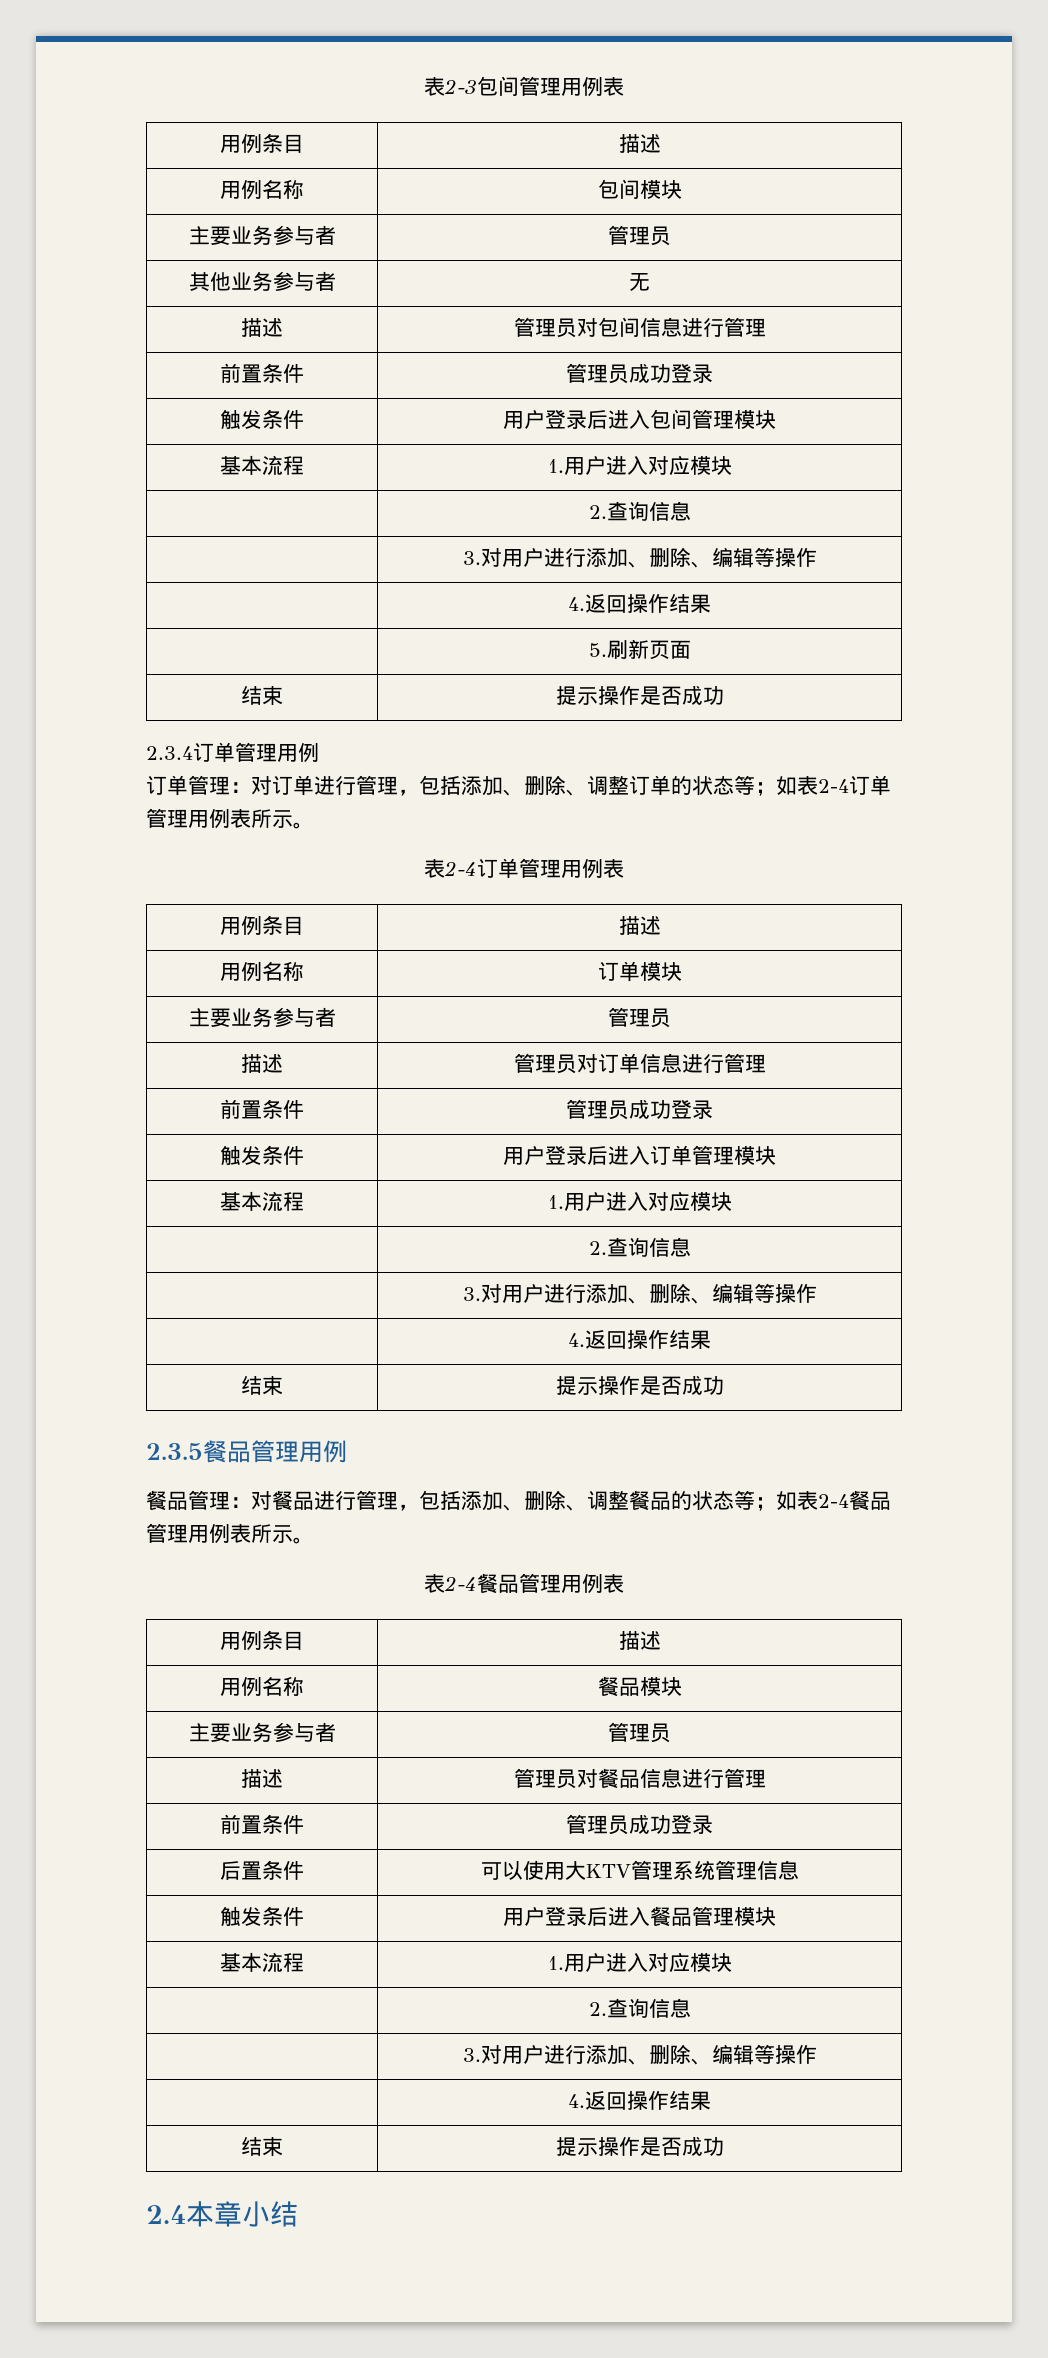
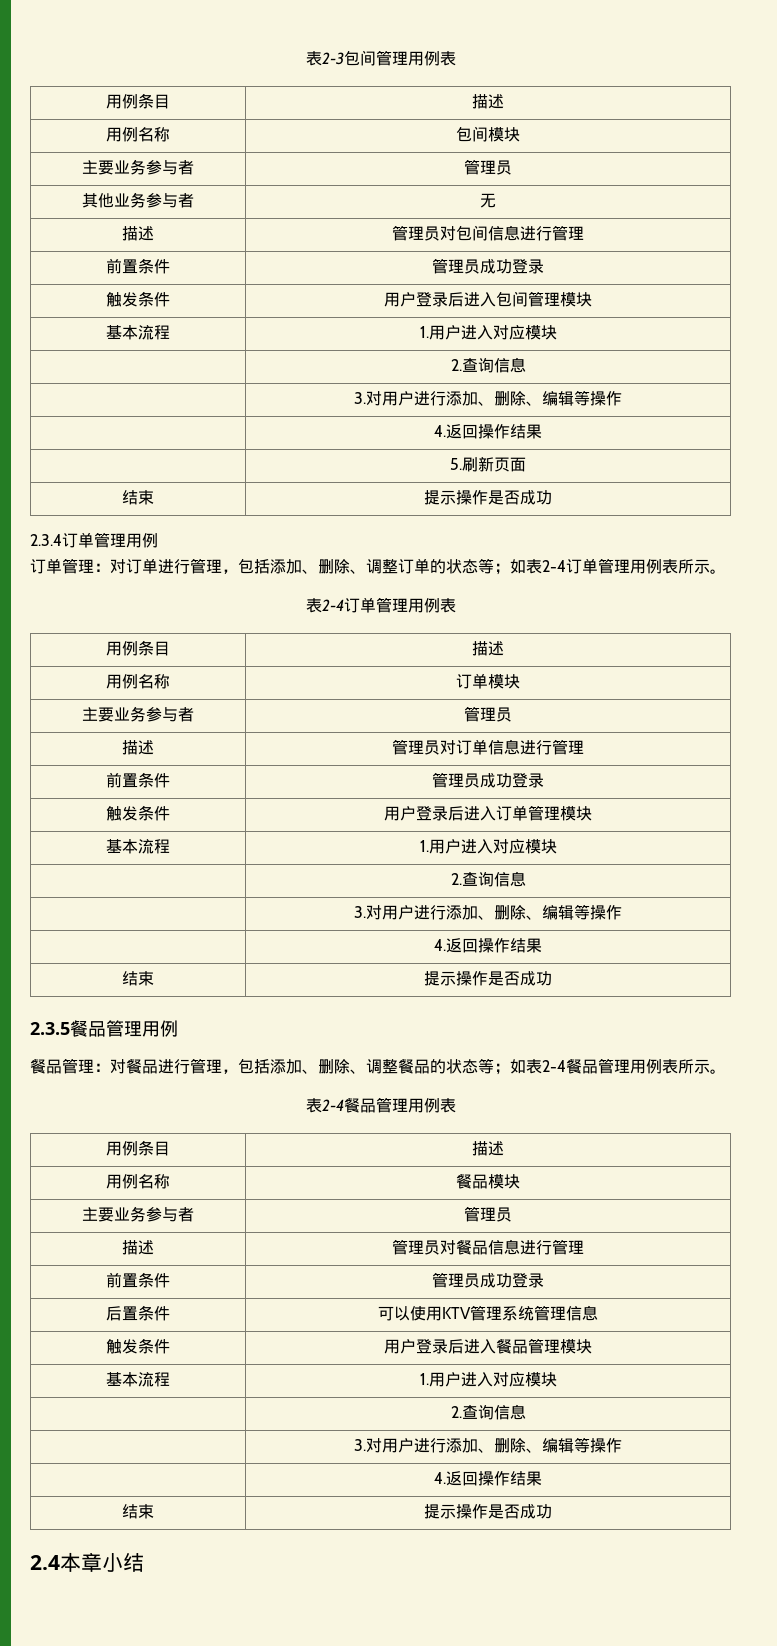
[564,1861,586,1880] 大 -> (442, 1313) none

